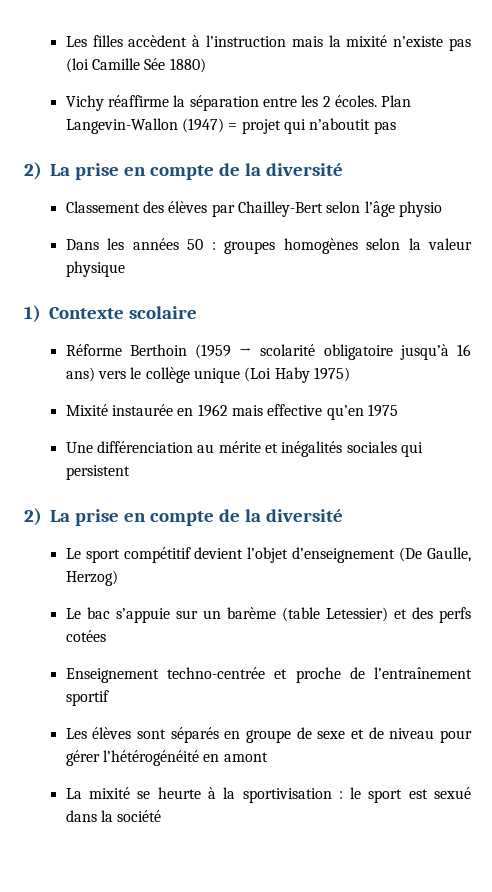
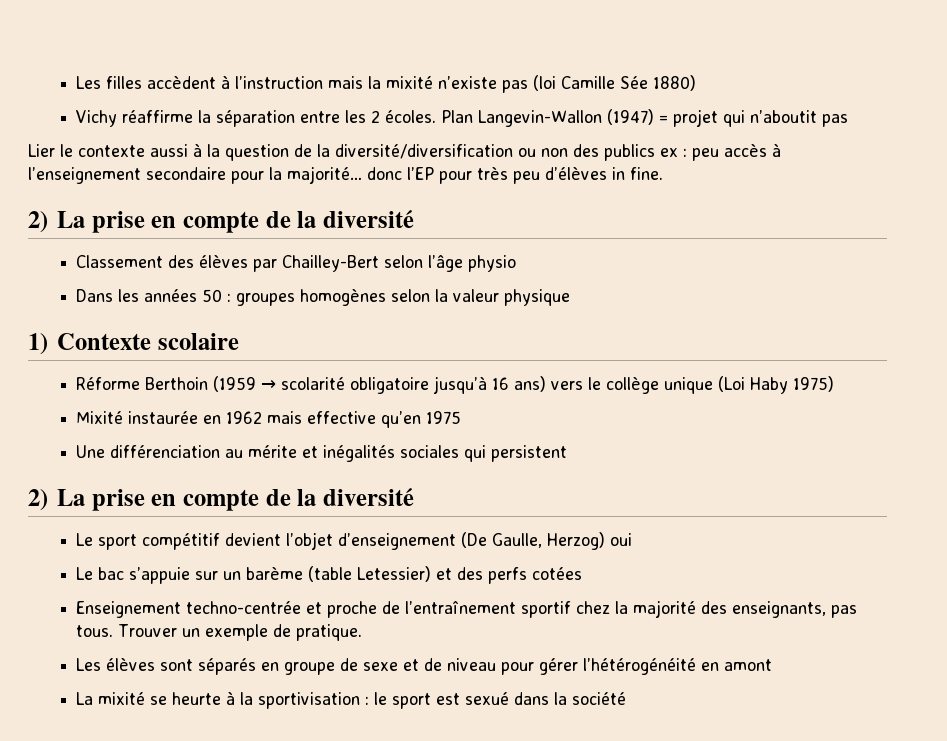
(396, 127) none -> [28,143,781,161] [28,166,663,184] // Lier le contexte aussi à la question de la diversité/diversification ou non des publics ex : peu accès à l’enseignement secondaire pour la majorité… donc l’EP pour très peu d’élèves in fine.
(118, 578) none -> [610,533,633,546] oui
(109, 698) none -> [576,600,858,618] [76,624,363,641] chez la majorité des enseignants, pas tous. Trouver un exemple de pratique.

